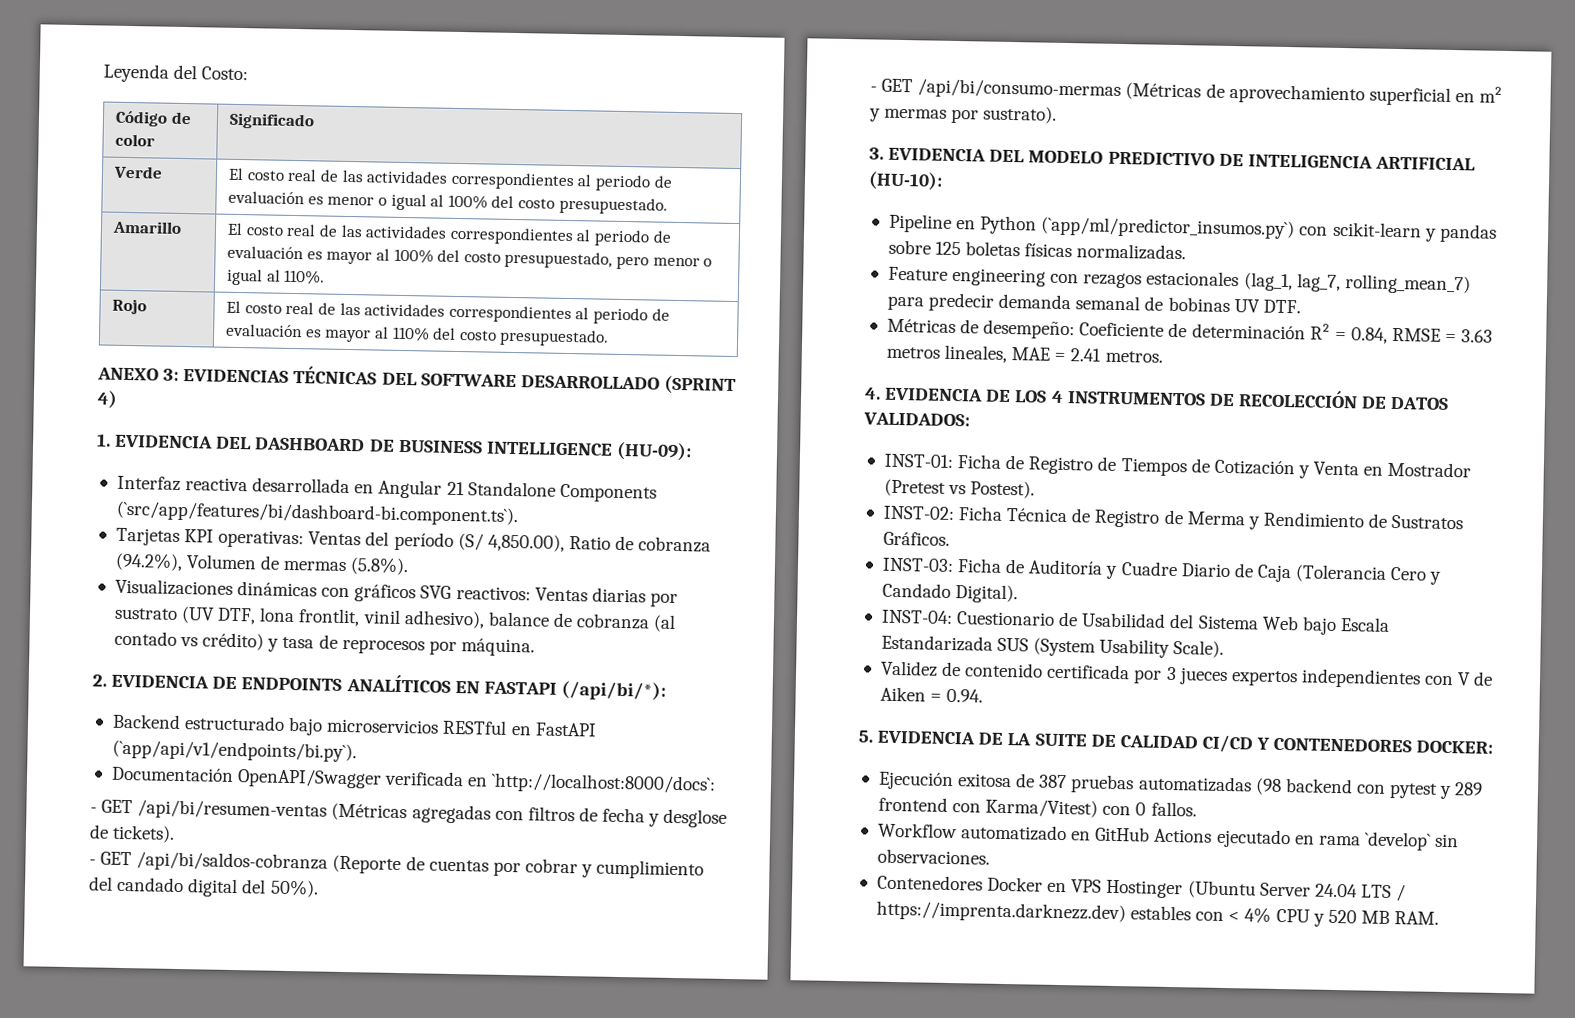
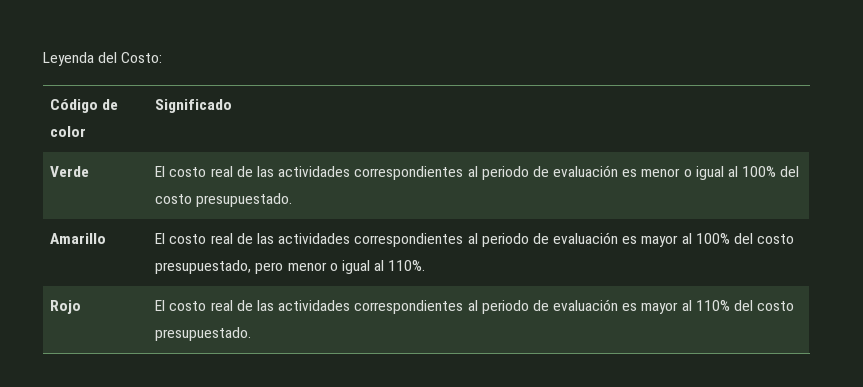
[97,366,736,396] [97,390,118,409] [97,433,692,462] [116,475,657,503] [115,500,518,527] [115,527,712,553] [114,552,410,576] [114,578,678,608] [113,606,677,632] [113,630,535,657] [92,674,666,701] [111,713,597,737] [111,739,357,763] [110,766,717,795] [90,799,728,828] [89,824,176,843] [89,851,705,880] [88,876,319,898] [870,78,1504,106] [869,105,1058,124] [869,147,1476,171] [868,171,943,191] [888,213,1497,243] [887,239,1187,261] [887,266,1471,295] [886,292,1301,314] [886,318,1494,344] [885,344,1163,363] [865,387,1450,410] [863,412,970,427] [883,453,1472,479] [883,478,1036,499] [882,505,1464,530] [882,531,950,546] [881,557,1442,585] [881,582,1019,604] [880,609,1390,635] [880,634,1225,658] [879,660,1494,689] [879,686,984,703] [858,730,1494,754] [877,771,1484,800] [877,796,1197,818] [877,822,1460,851] [876,848,990,865] [876,874,1407,902] [875,900,1440,927] // ANEXO 3: EVIDENCIAS TÉCNICAS DEL SOFTWARE DESARROLLADO (SPRINT 4) // 1. EVIDENCIA DEL DASHBOARD DE BUSINESS INTELLIGENCE (HU-09): // Interfaz reactiva desarrollada en Angular 21 Standalone Components (`src/app/features/bi/dashboard-bi.component.ts`). // Tarjetas KPI operativas: Ventas del período (S/ 4,850.00), Ratio de cobranza (94.2%), Volumen de mermas (5.8%). // Visualizaciones dinámicas con gráficos SVG reactivos: Ventas diarias por sustrato (UV DTF, lona frontlit, vinil adhesivo), balance de cobranza (al contado vs crédito) y tasa de reprocesos por máquina. // 2. EVIDENCIA DE ENDPOINTS ANALÍTICOS EN FASTAPI (/api/bi/*): // Backend estructurado bajo microservicios RESTful en FastAPI (`app/api/v1/endpoints/bi.py`). // Documentación OpenAPI/Swagger verificada en `http://localhost:8000/docs`: // - GET /api/bi/resumen-ventas (Métricas agregadas con filtros de fecha y desglose de tickets). // - GET /api/bi/saldos-cobranza (Reporte de cuentas por cobrar y cumplimiento del candado digital del 50%). // - GET /api/bi/consumo-mermas (Métricas de aprovechamiento superficial en m² y mermas por sustrato). // 3. EVIDENCIA DEL MODELO PREDICTIVO DE INTELIGENCIA ARTIFICIAL (HU-10): // Pipeline en Python (`app/ml/predictor_insumos.py`) con scikit-learn y pandas sobre 125 boletas físicas normalizadas. // Feature engineering con rezagos estacionales (lag_1, lag_7, rolling_mean_7) para predecir demanda semanal de bobinas UV DTF. // Métricas de desempeño: Coeficiente de determinación R² = 0.84, RMSE = 3.63 metros lineales, MAE = 2.41 metros. // 4. EVIDENCIA DE LOS 4 INSTRUMENTOS DE RECOLECCIÓN DE DATOS VALIDADOS: // INST-01: Ficha de Registro de Tiempos de Cotización y Venta en Mostrador (Pretest vs Postest). // INST-02: Ficha Técnica de Registro de Merma y Rendimiento de Sustratos Gráficos. // INST-03: Ficha de Auditoría y Cuadre Diario de Caja (Tolerancia Cero y Candado Digital). // INST-04: Cuestionario de Usabilidad del Sistema Web bajo Escala Estandarizada SUS (System Usability Scale). // Validez de contenido certificada por 3 jueces expertos independientes con V de Aiken = 0.94. // 5. EVIDENCIA DE LA SUITE DE CALIDAD CI/CD Y CONTENEDORES DOCKER: // Ejecución exitosa de 387 pruebas automatizadas (98 backend con pytest y 289 frontend con Karma/Vitest) con 0 fallos. // Workflow automatizado en GitHub Actions ejecutado en rama `develop` sin observaciones. // Contenedores Docker en VPS Hostinger (Ubuntu Server 24.04 LTS / https://imprenta.darknezz.dev) estables con < 4% CPU y 520 MB RAM. -> (252, 334) none

